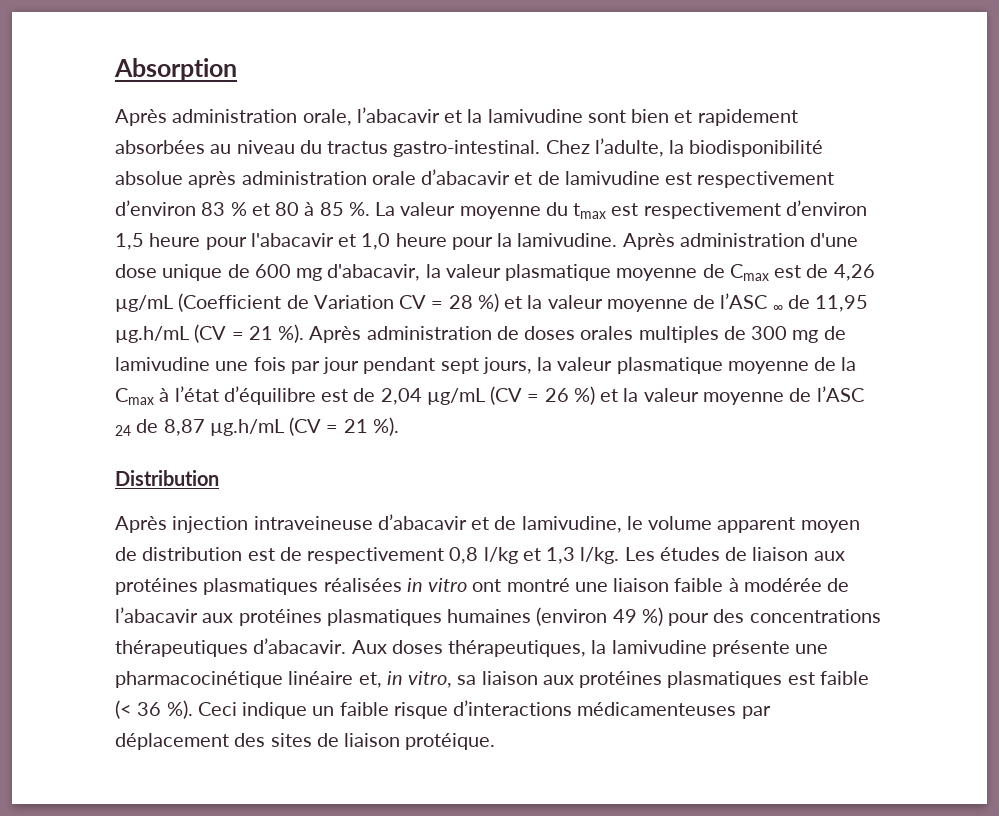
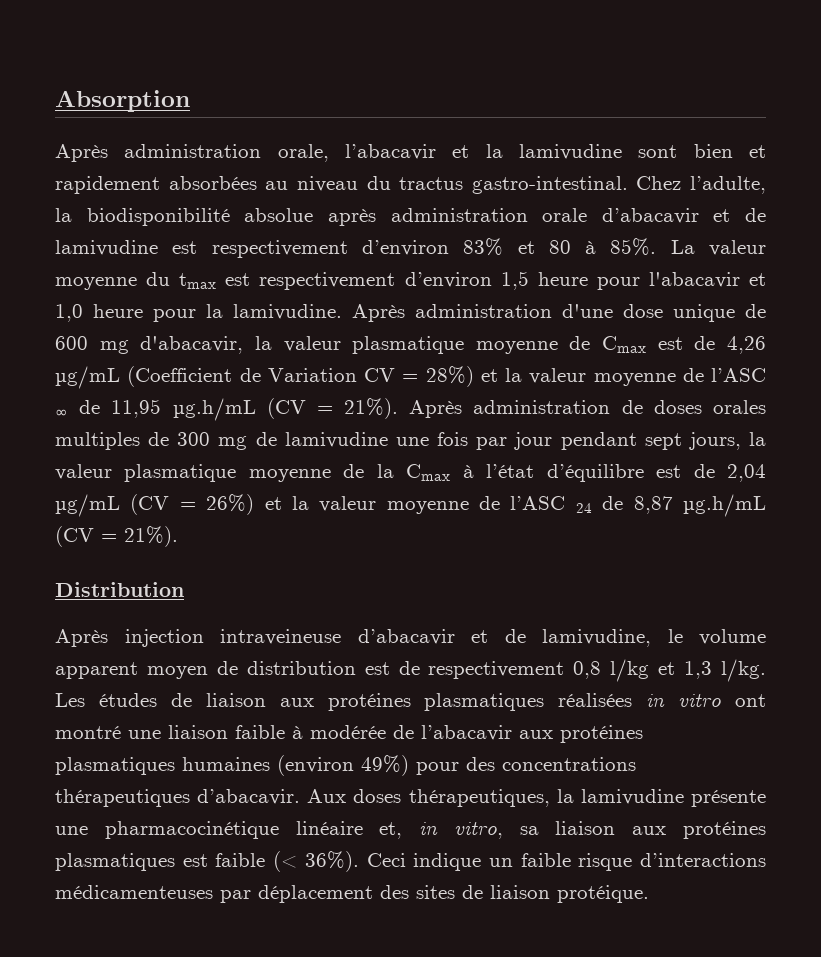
[201,202,247,216] 83 % -> [463,238,504,256] 83%
[319,202,370,216] 85 %. -> [610,238,657,256] 85%.
[448,293,499,312] 28 %) -> [425,366,474,387] 28%)
[248,324,305,343] 21 %). -> [344,398,399,419] 21%).
[544,386,595,405] 26 %) -> [206,494,255,515] 26%)
[343,417,399,436] 21 %). -> [124,526,178,547] 21%).
[612,607,663,626] 49 %) -> [361,755,409,776] 49%)
[137,700,193,719] 36 %). -> [304,851,359,872] 36%).

